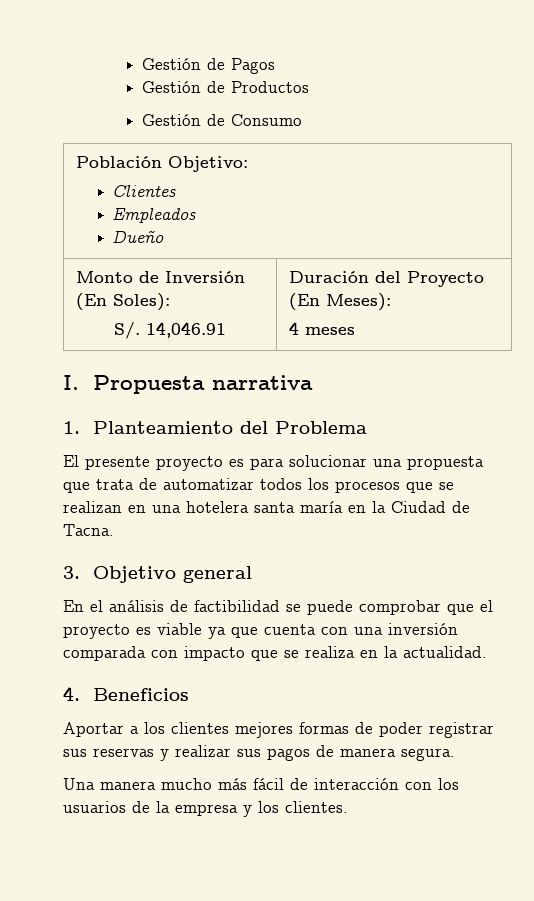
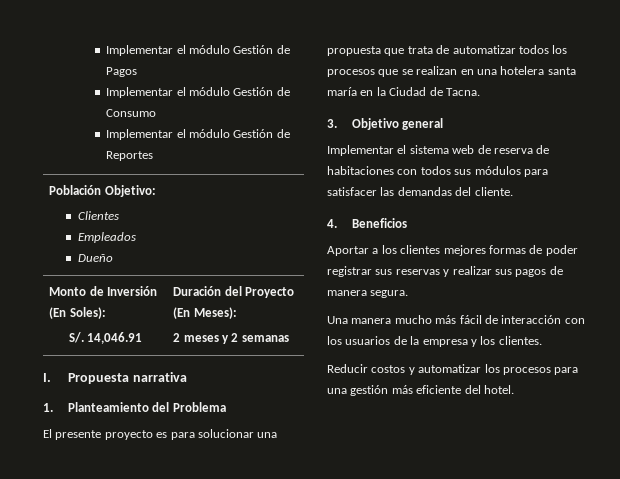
(142, 64) none -> [106,45,230,56] Implementar el módulo
[142,81,310,93] Gestión de Productos // -> [106,87,230,98] Implementar el módulo
(303, 120) none -> [106,129,290,140] [106,151,154,161] // Implementar el módulo Gestión de Reportes
[288,322,299,335] 4 -> [173,333,181,342] 2
(355, 331) none -> [221,333,289,344] y 2 semanas
[63,600,493,615] [63,623,458,639] [63,646,487,661] En el análisis de factibilidad se puede comprobar que el proyecto es viable ya que cuenta con una inversión comparada con impacto que se realiza en la actualidad. -> [327,145,550,156] [327,166,548,177] [327,187,513,196] Implementar el sistema web de reserva de habitaciones con todos sus módulos para satisfacer las demandas del cliente.
(348, 807) none -> [327,364,579,375] [327,385,514,396] // Reducir costos y automatizar los procesos para una gestión más eficiente del hotel.

